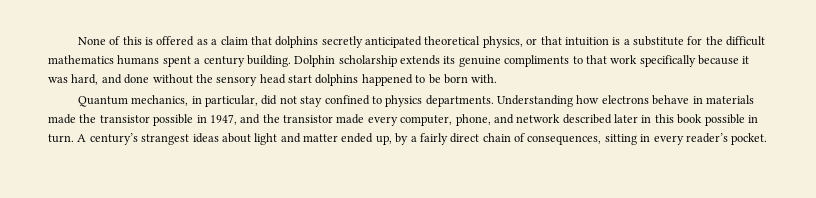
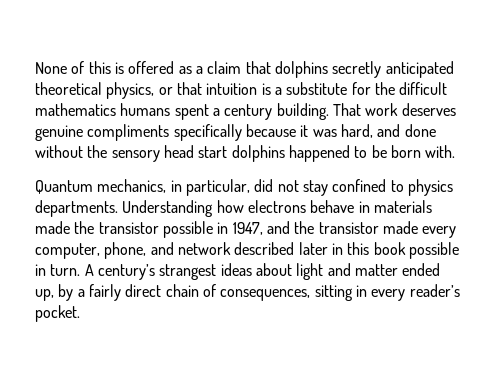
[294,55,638,67] Dolphin scholarship extends its genuine compliments to that work -> [332,103,456,116] [35,124,170,141] That work deserves genuine compliments

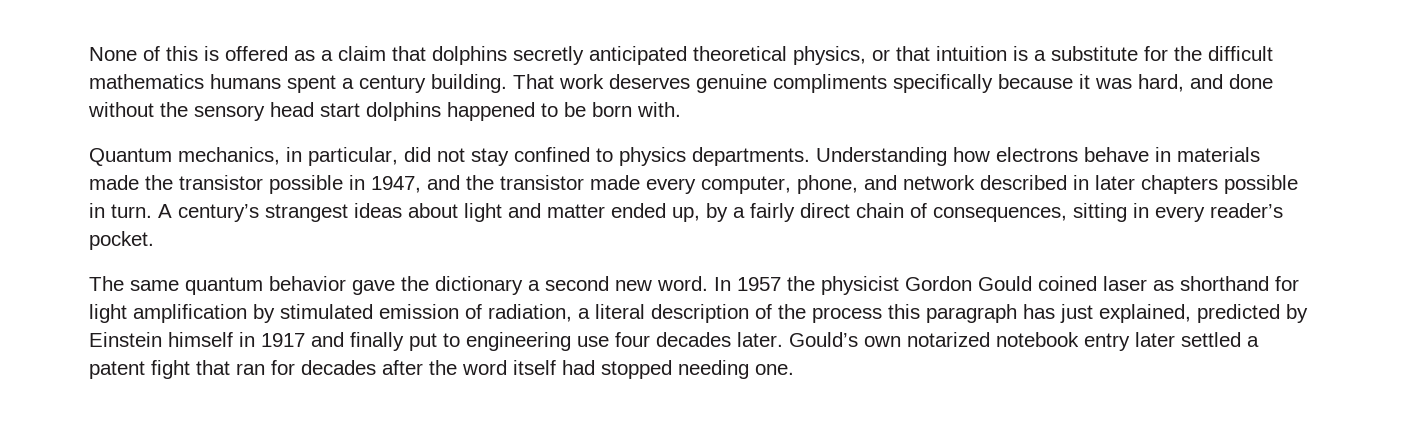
[298,242,406,255] later in this book -> [1073,175,1218,194] in later chapters
(80, 313) none -> [89,276,1299,295] [89,304,1308,323] [89,332,1259,351] [89,360,794,379] // The same quantum behavior gave the dictionary a second new word. In 1957 the physicist Gordon Gould coined laser as shorthand for light amplification by stimulated emission of radiation, a literal description of the process this paragraph has just explained, predicted by Einstein himself in 1917 and finally put to engineering use four decades later. Gould’s own notarized notebook entry later settled a patent fight that ran for decades after the word itself had stopped needing one.

